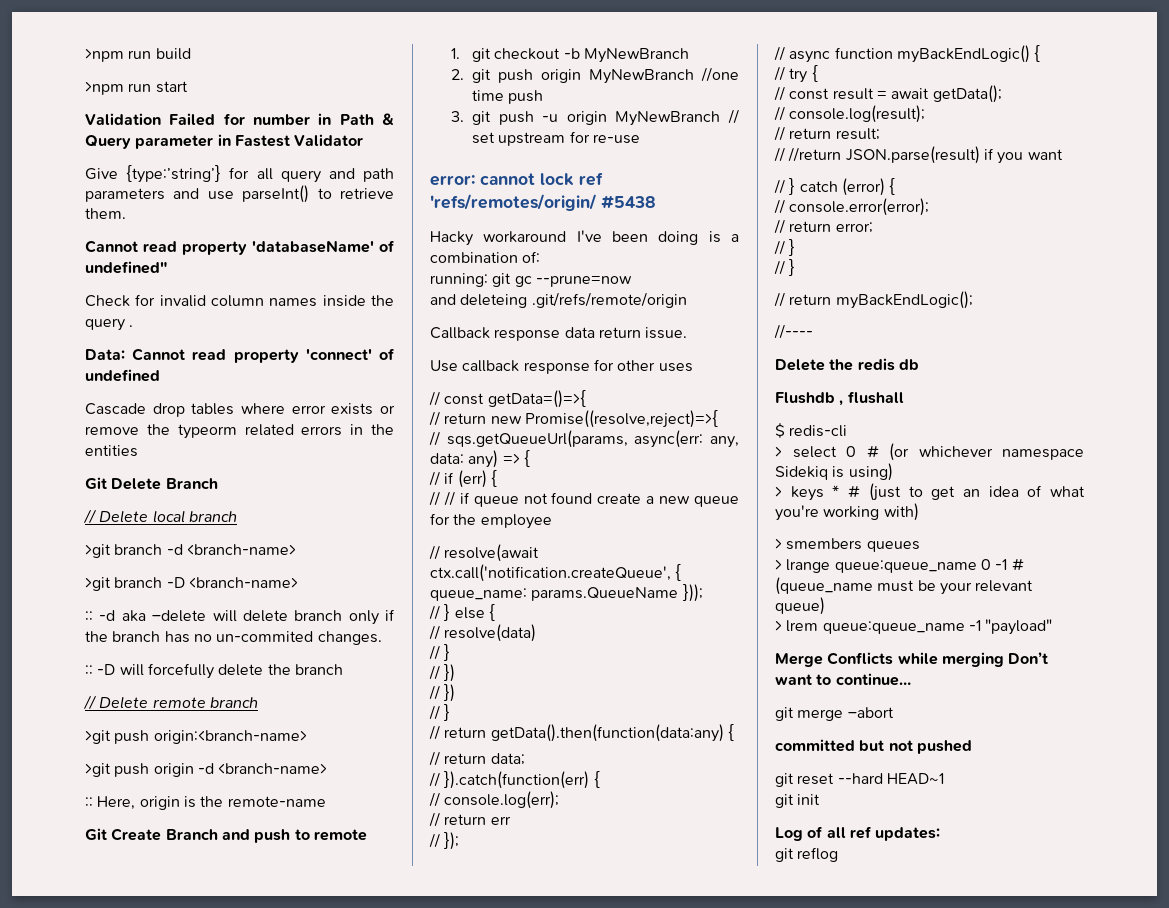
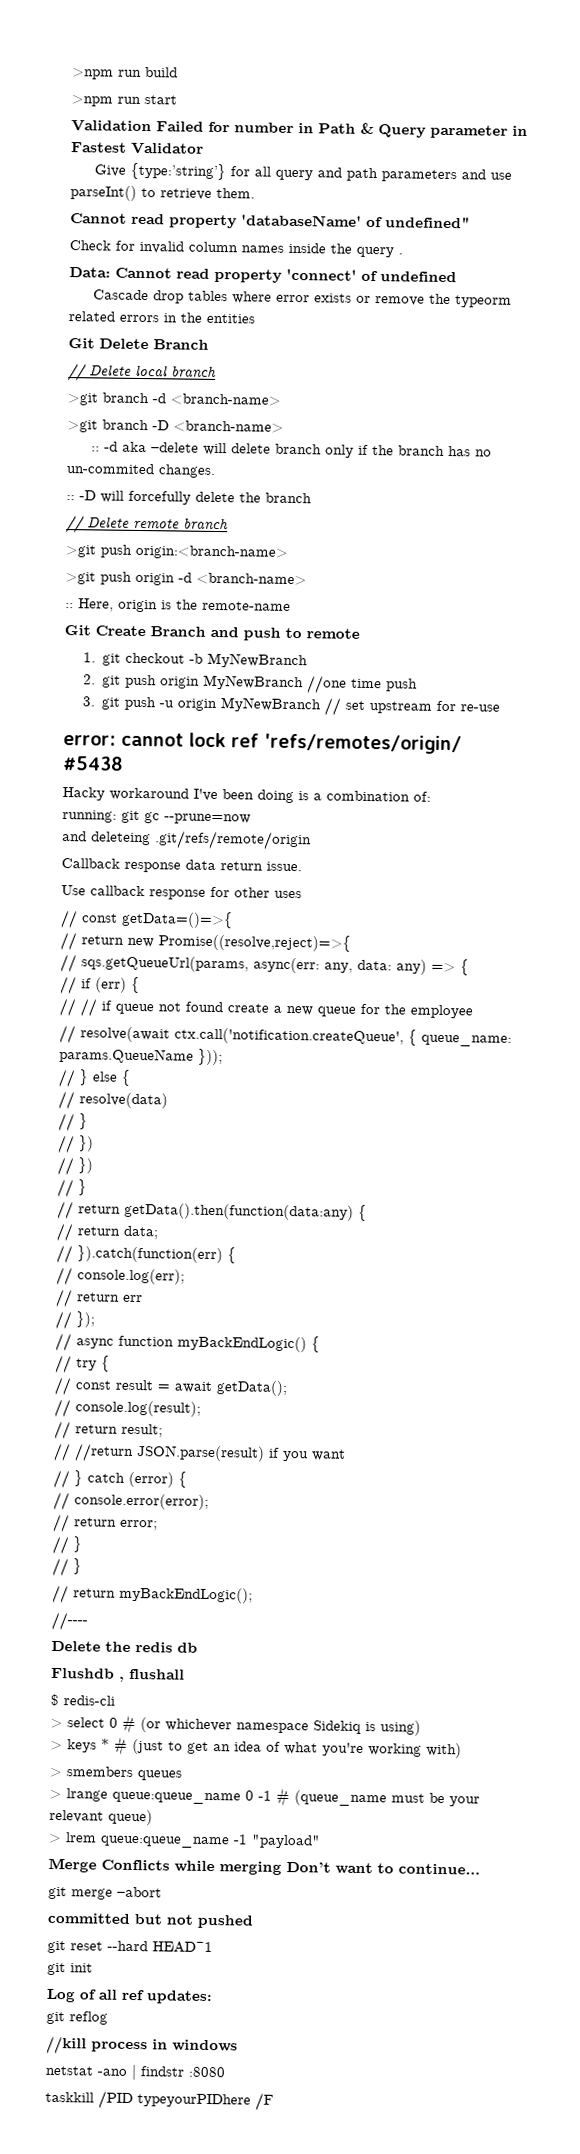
(839, 854) none -> [46,2035,238,2055] [45,2064,226,2081] [45,2090,274,2111] // //kill process in windows // netstat -ano | findstr :8080 // taskkill /PID typeyourPIDhere /F

